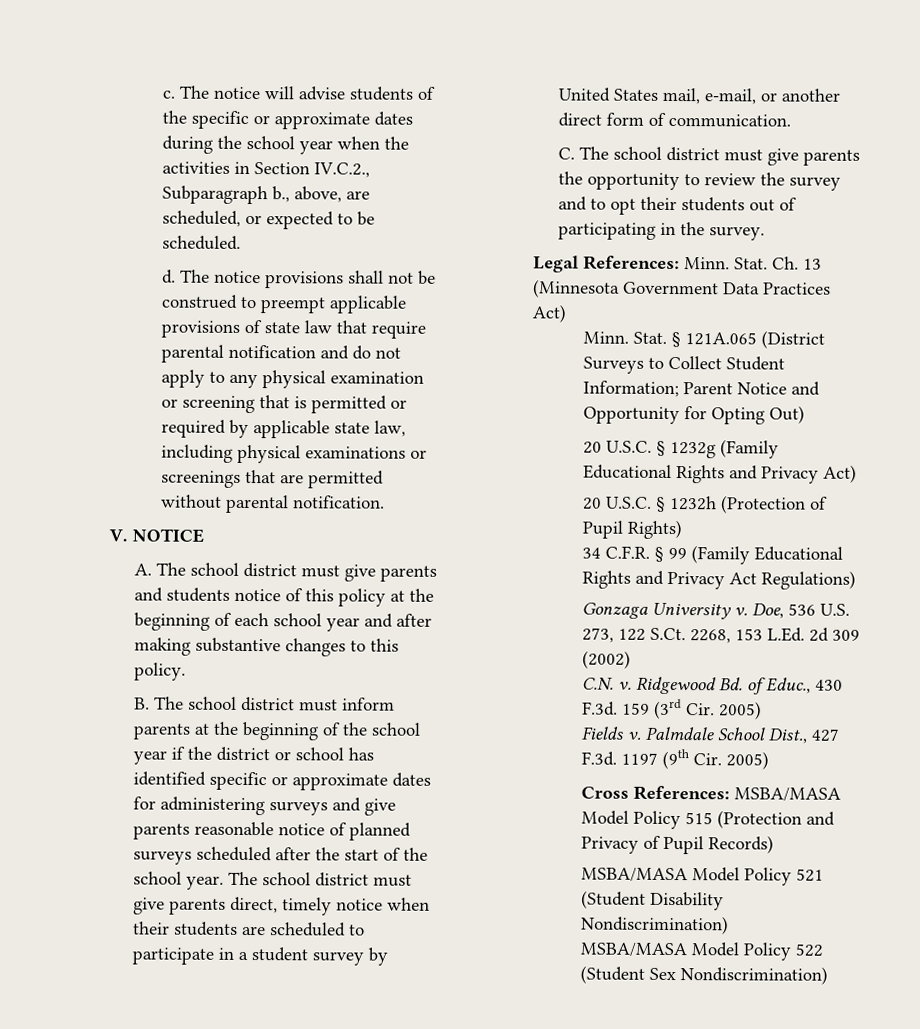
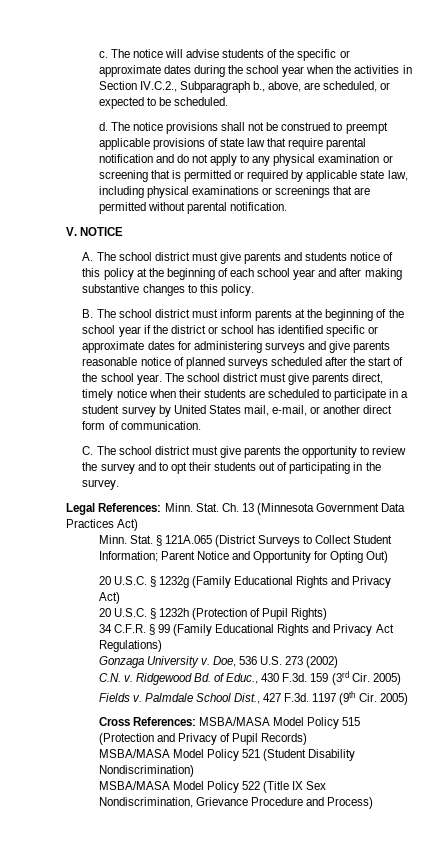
[581,627,860,644] 273, 122 S.Ct. 2268, 153 L.Ed. 2d 309 -> [285,656,304,665] 273
[579,965,828,985] (Student Sex Nondiscrimination) -> [262,781,327,793] [98,797,373,809] (Title IX Sex Nondiscrimination, Grievance Procedure and Process)

